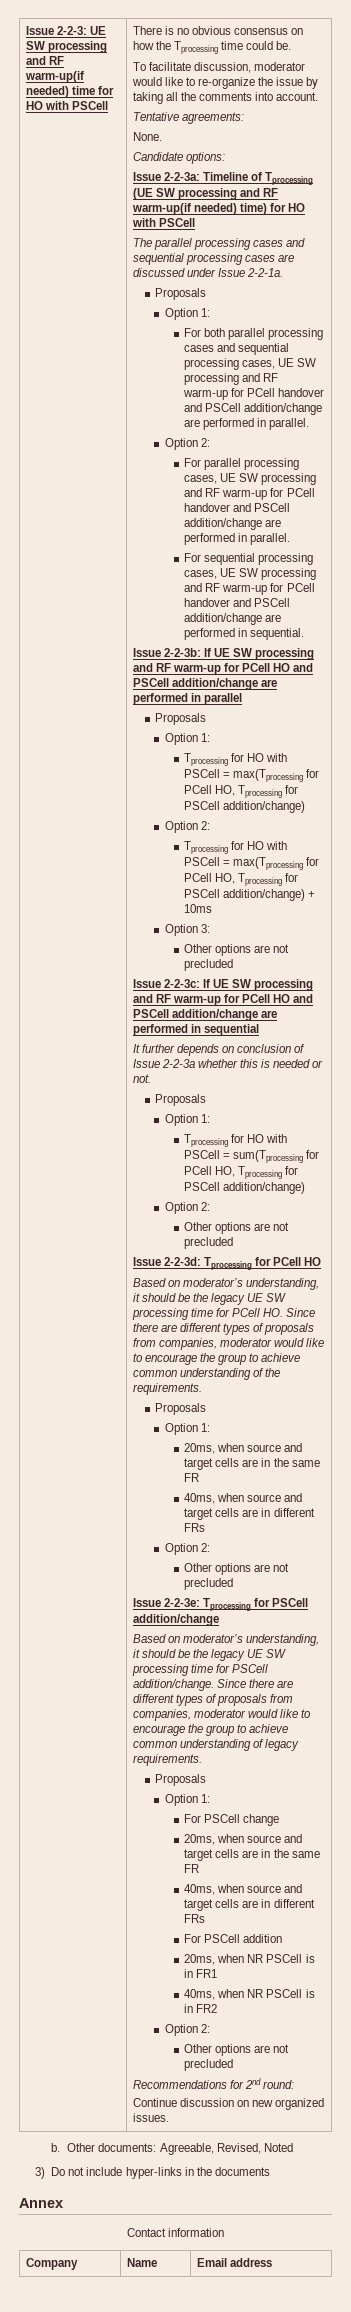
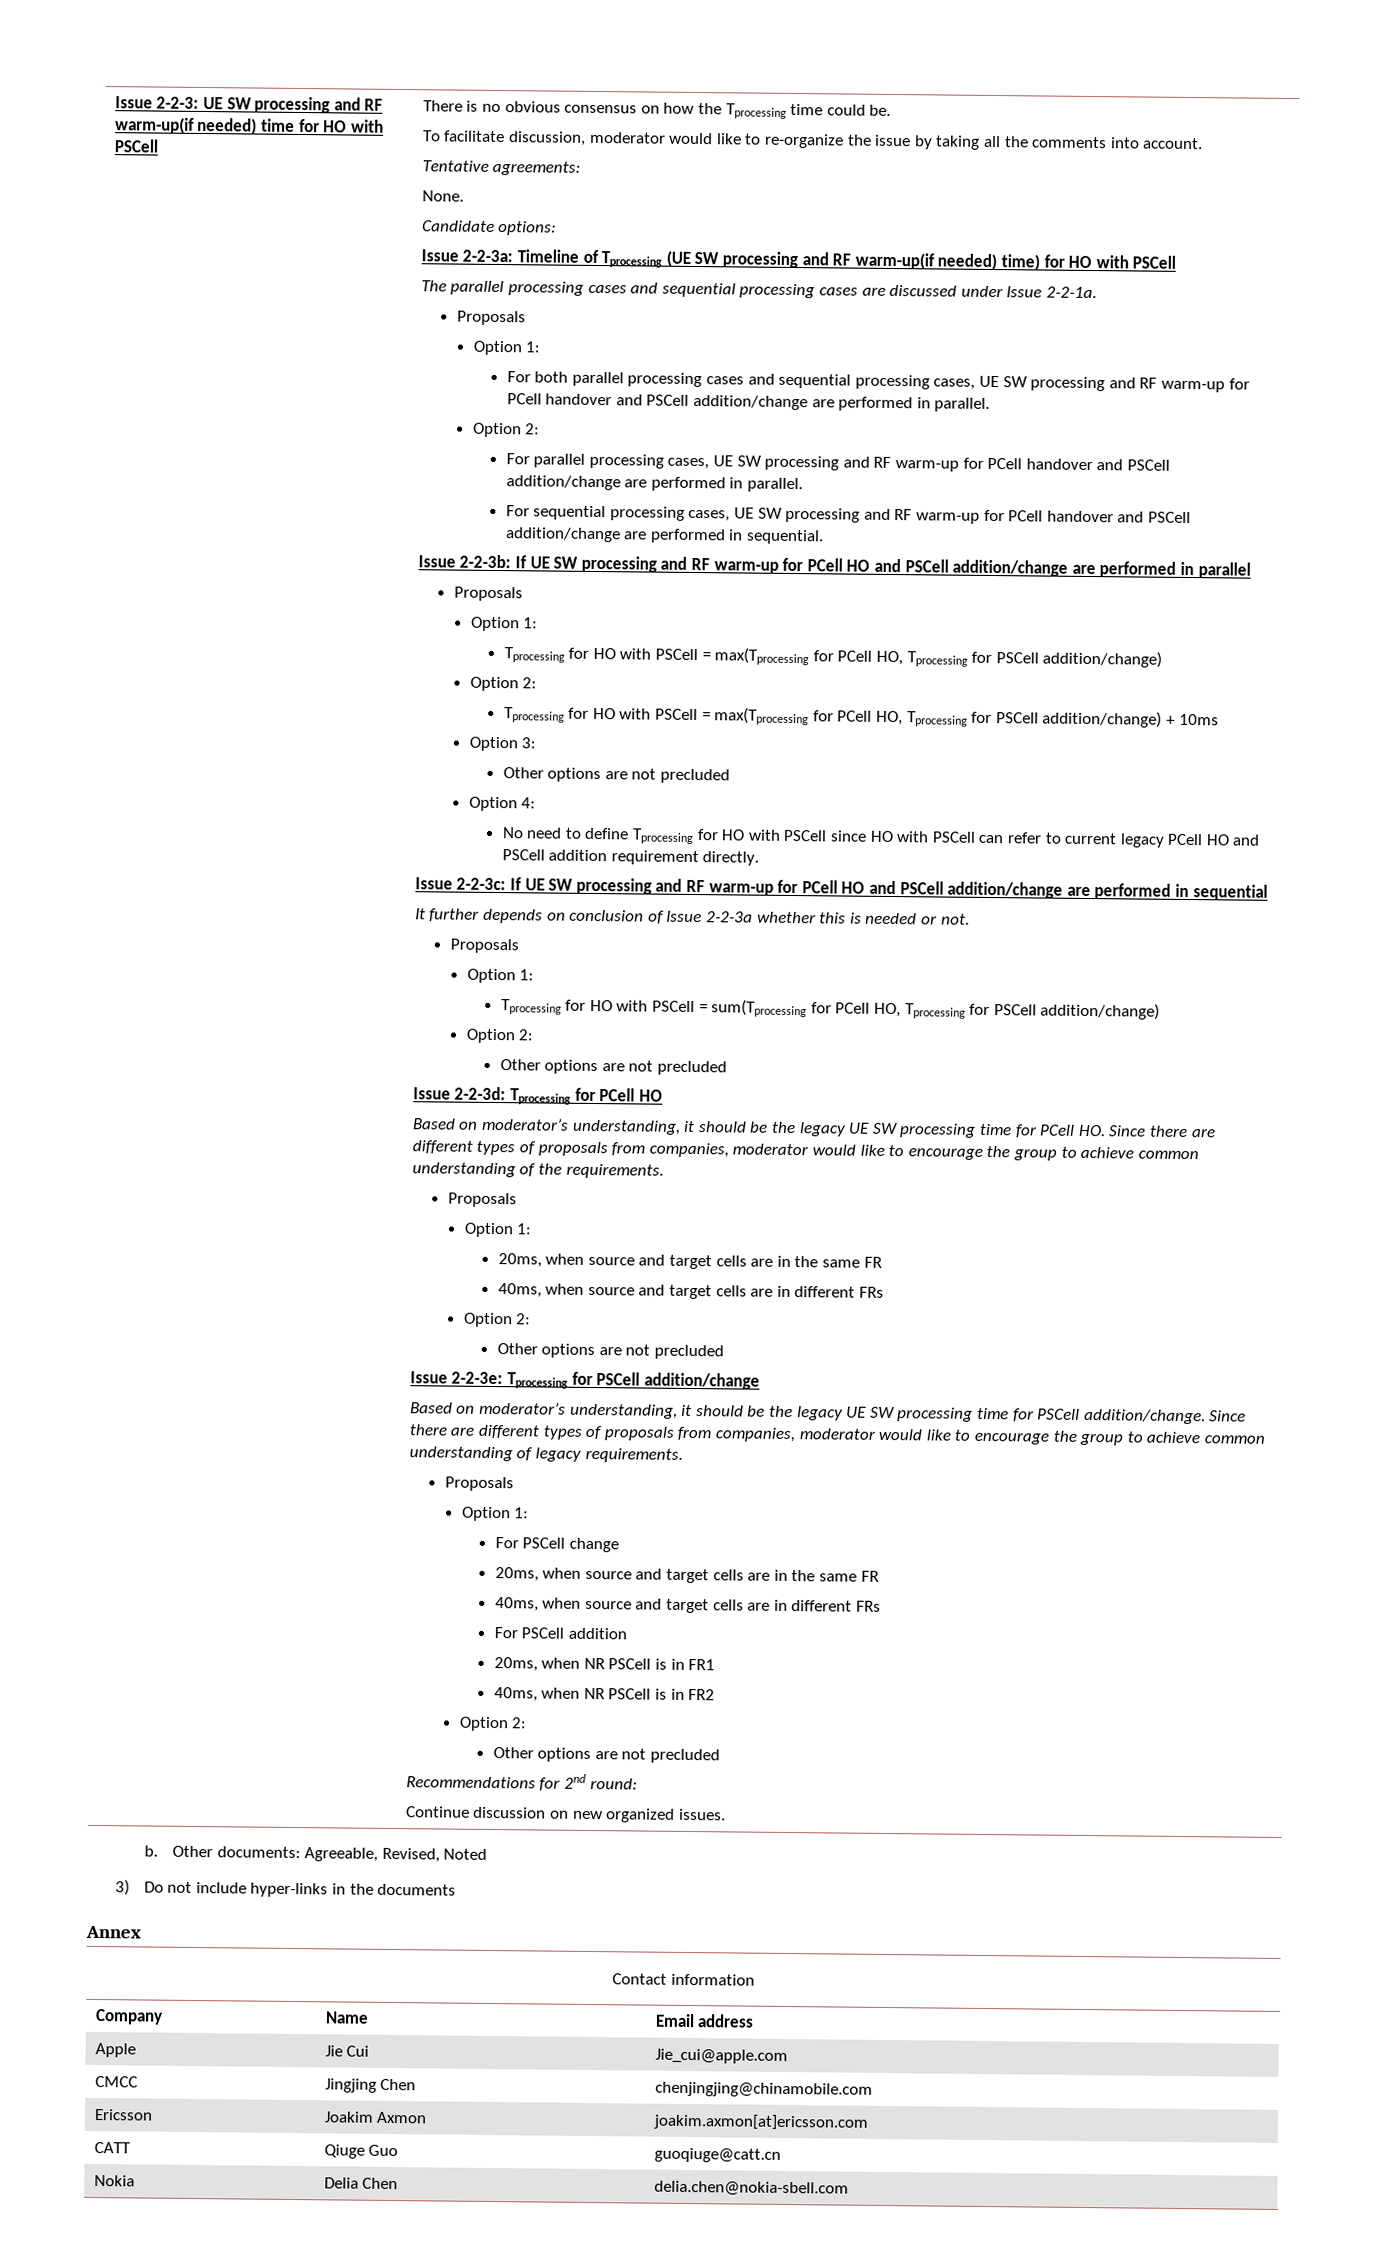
(234, 965) none -> [468,796,537,812] [501,827,1261,848] [501,849,760,866] // Option 4: // No need to define Tprocessing for HO with PSCell since HO with PSCell can refer to current legacy PCell HO and PSCell addition requirement directly.
(272, 2262) none -> [94,2043,136,2058] [324,2045,370,2057] [654,2048,788,2065] [94,2075,138,2088] [324,2078,417,2093] [654,2081,873,2098] [93,2108,153,2121] [323,2111,428,2124] [652,2113,869,2131] [93,2141,131,2154] [323,2144,399,2159] [653,2147,781,2163] [93,2174,135,2187] [323,2177,399,2190] [653,2180,849,2197] // Apple | Jie Cui | Jie_cui@apple.com // CMCC | Jingjing Chen | chenjingjing@chinamobile.com // Ericsson | Joakim Axmon | joakim.axmon[at]ericsson.com // CATT | Qiuge Guo | guoqiuge@catt.cn // Nokia | Delia Chen | delia.chen@nokia-sbell.com

